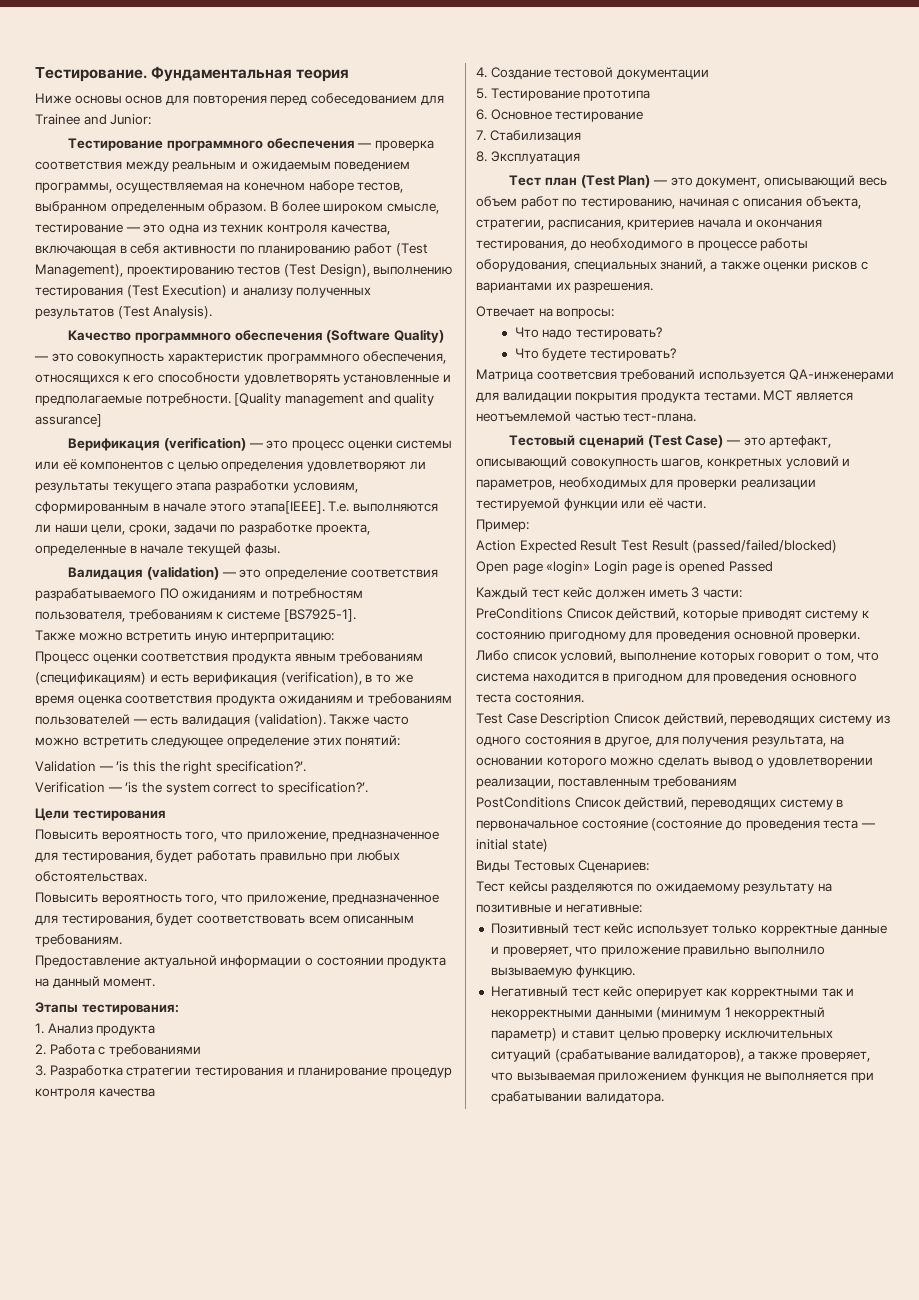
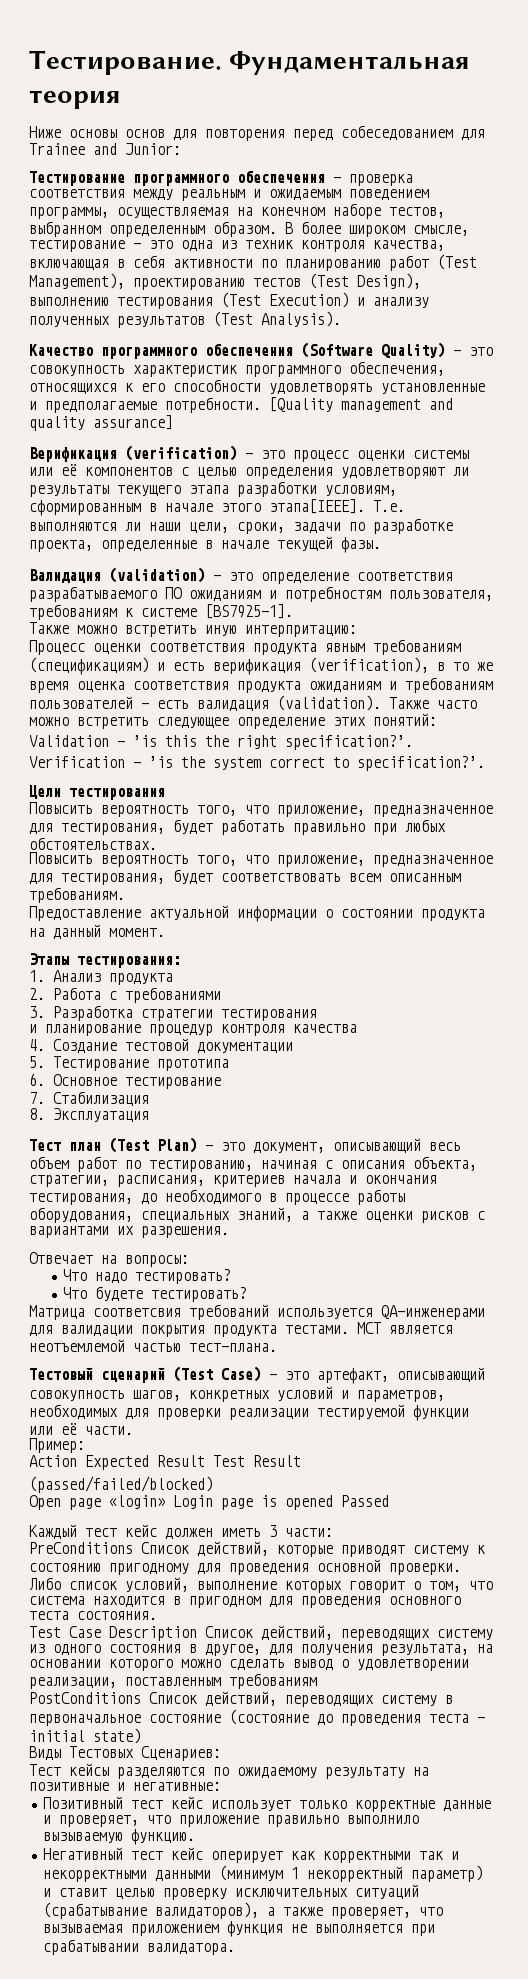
(283, 1072) none -> (317, 1015) //
(689, 545) none -> (301, 1461) //

